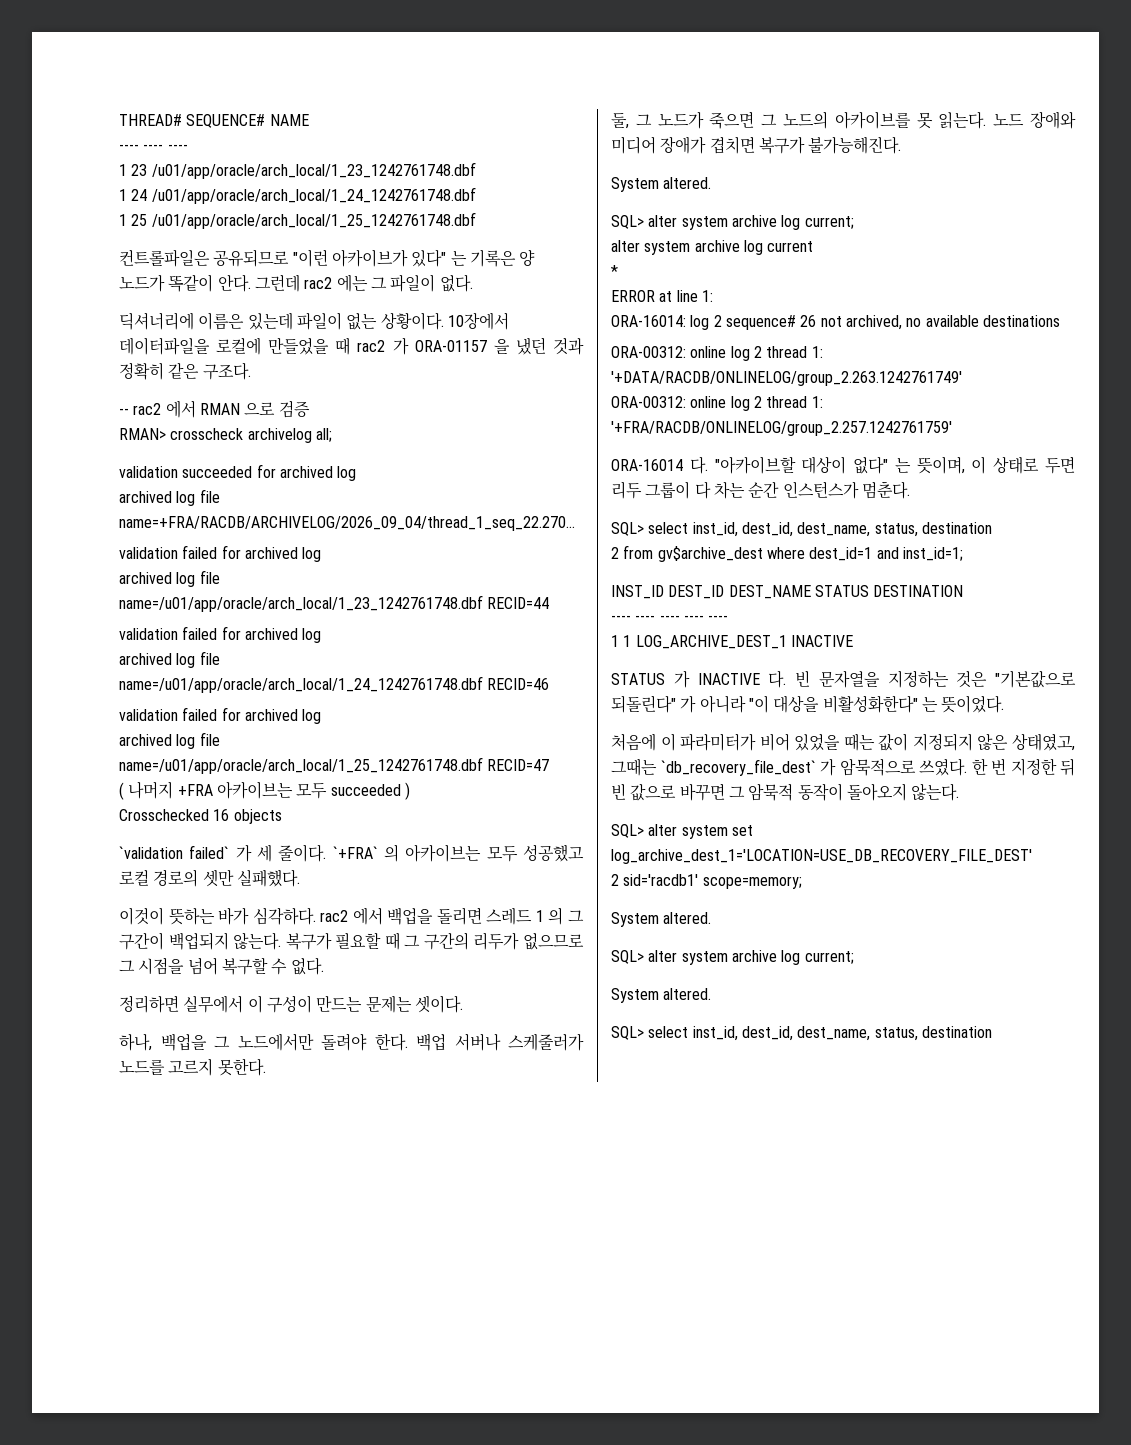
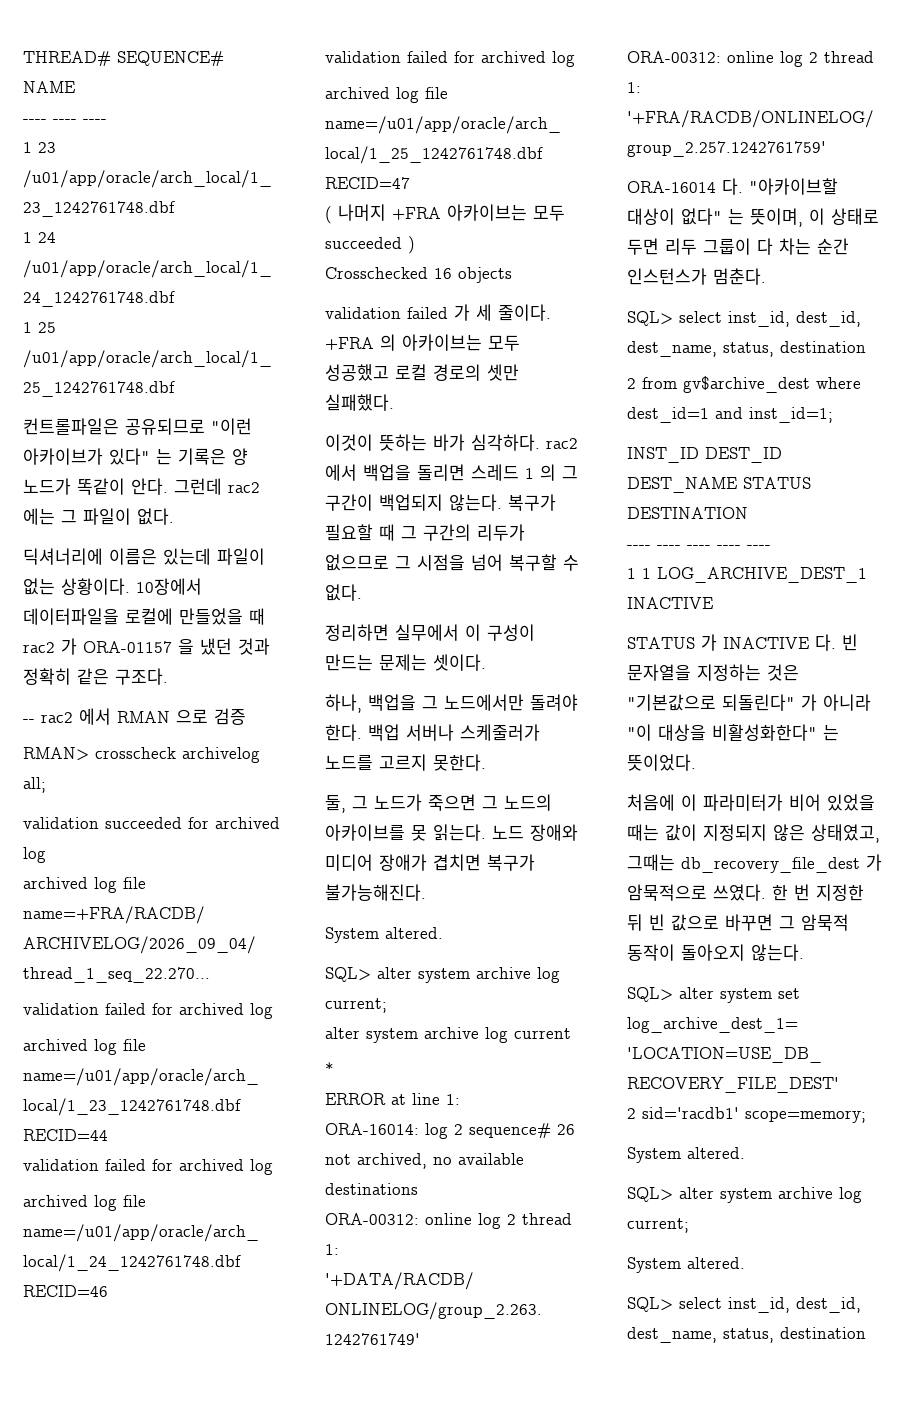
[119,845,230,859] `validation failed` -> [325,307,448,319] validation failed
[332,846,378,859] `+FRA` -> [325,337,374,350] +FRA
[660,759,816,776] `db_recovery_file_dest` -> [681,857,860,873] db_recovery_file_dest

